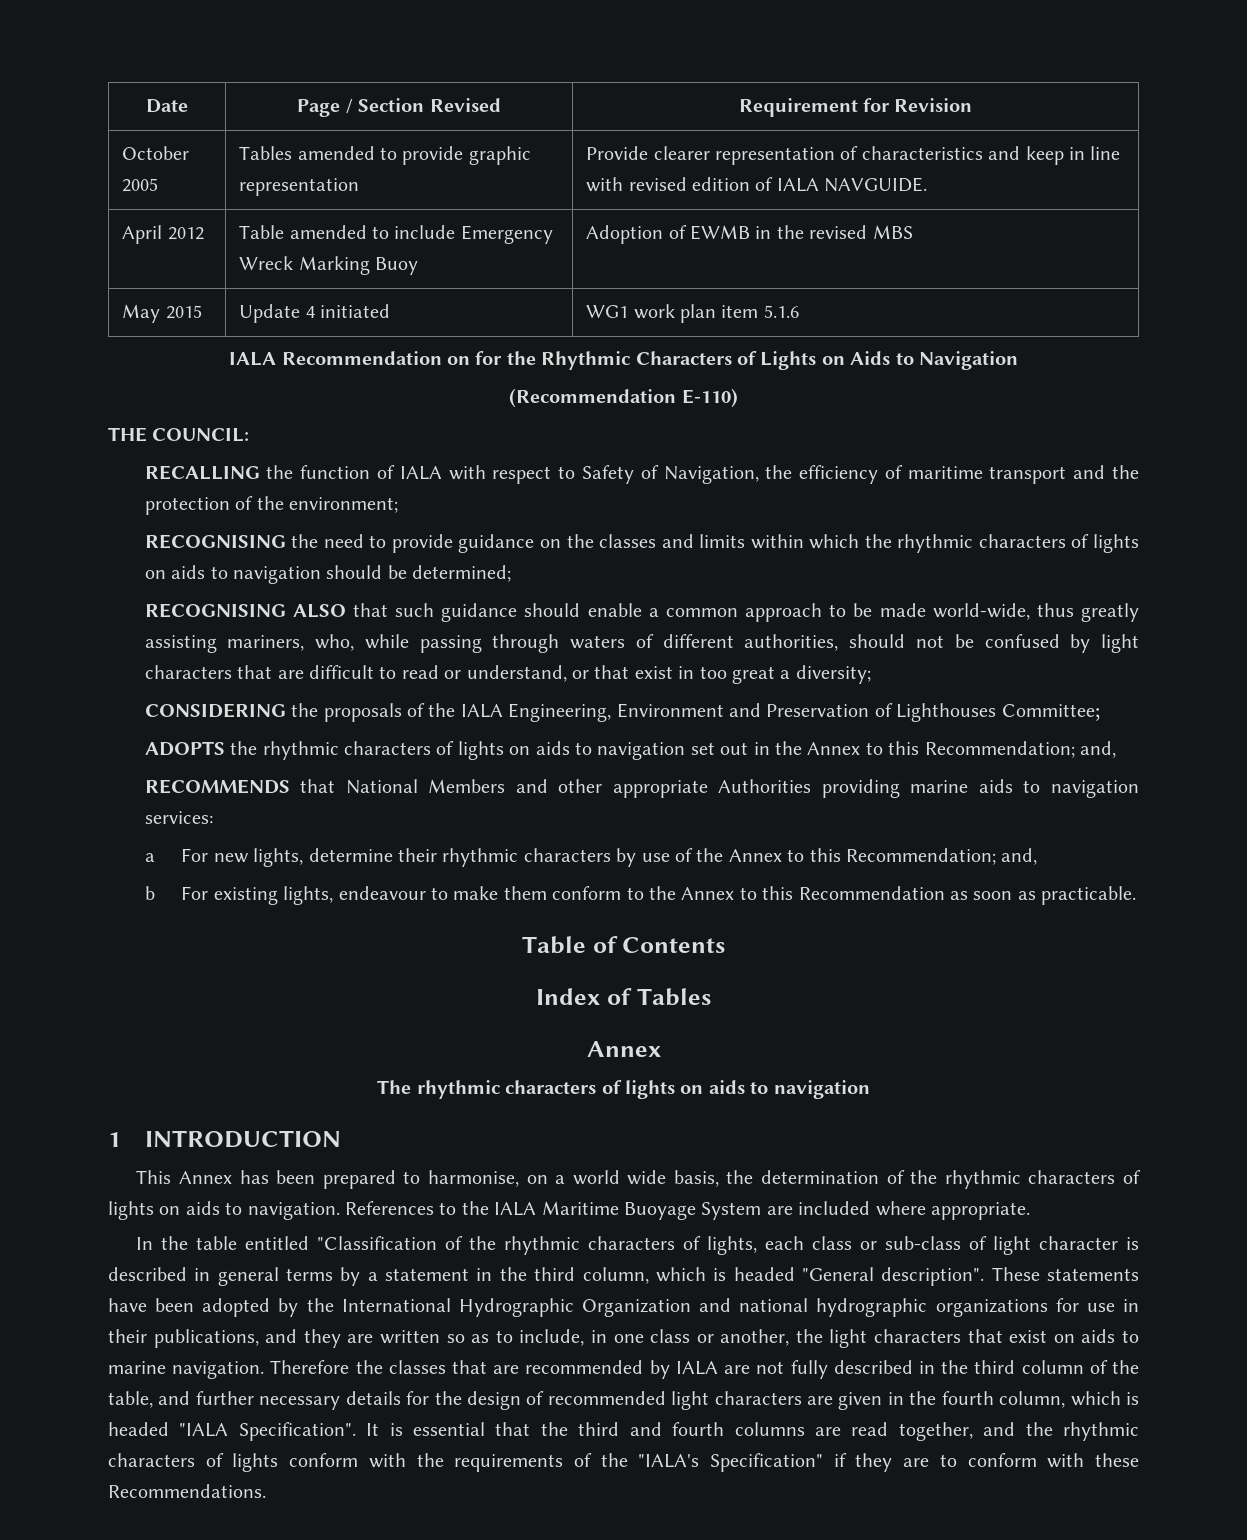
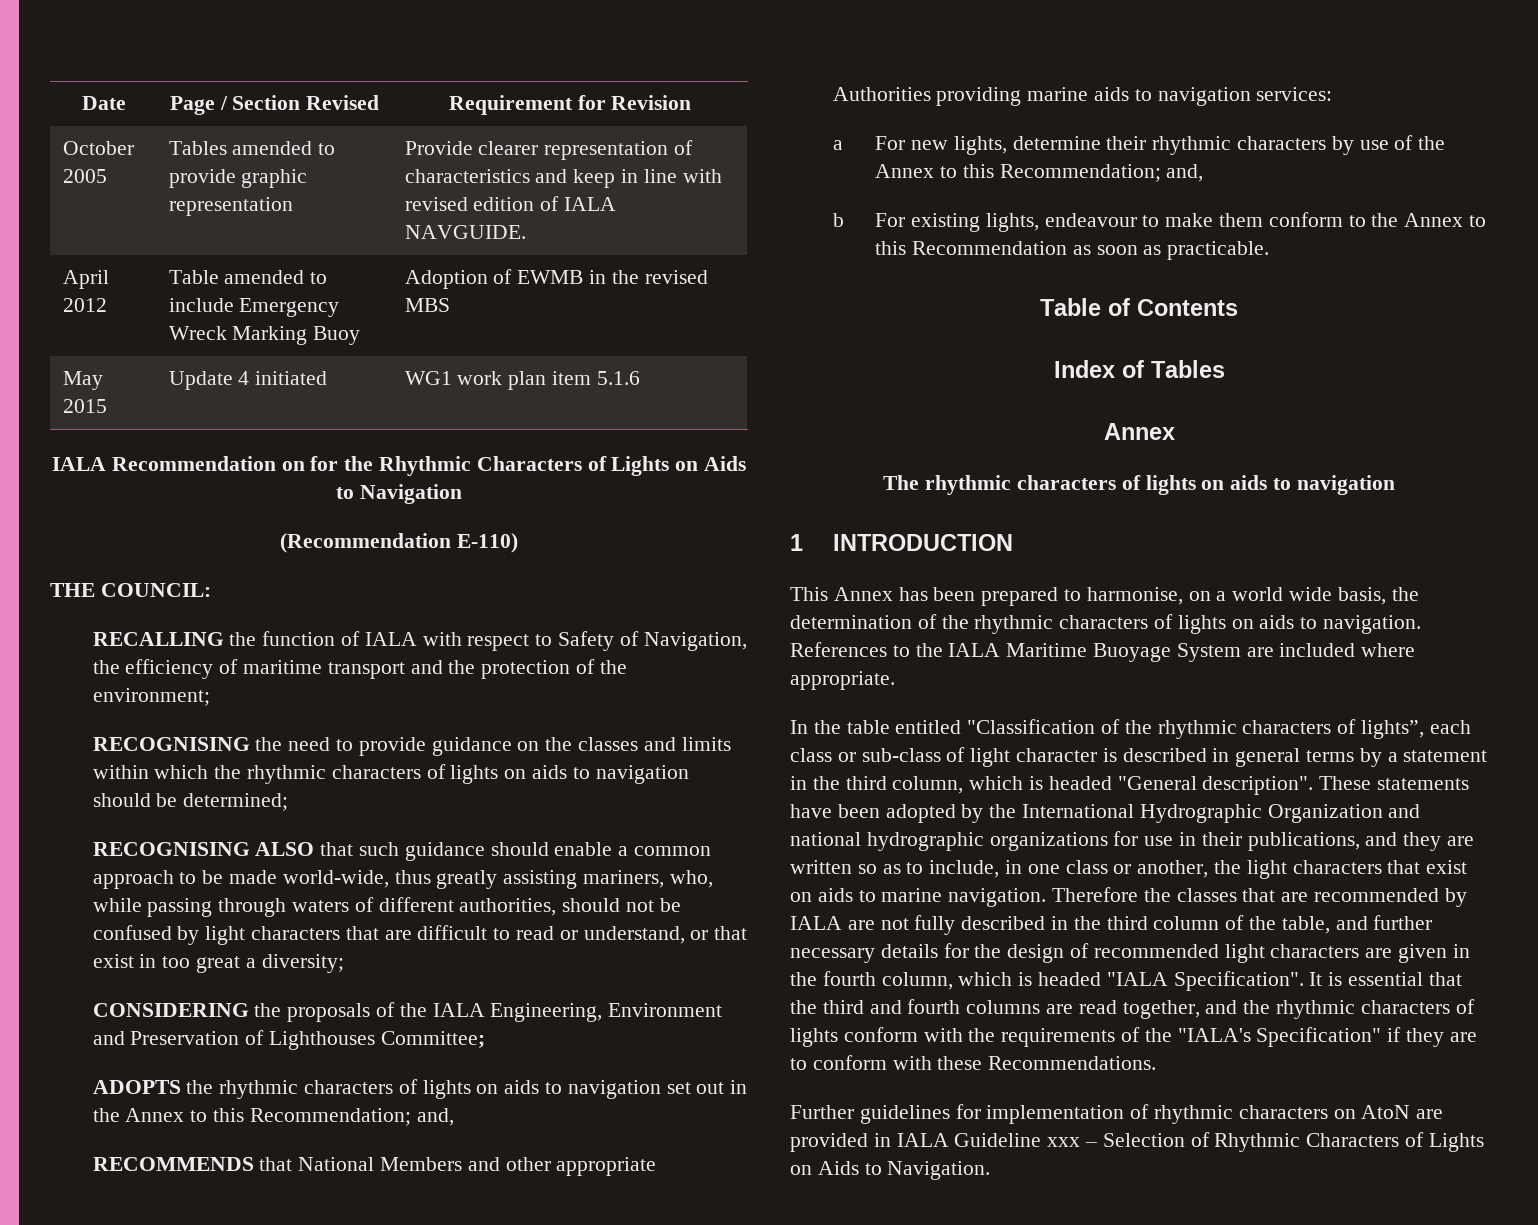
[707,1236,758,1255] lights, -> [1361,720,1425,739] lights”,
(266, 1491) none -> [790,1104,1444,1124] [790,1132,1484,1152] [790,1161,991,1180] // Further guidelines for implementation of rhythmic characters on AtoN are provided in IALA Guideline xxx – Selection of Rhythmic Characters of Lights on Aids to Navigation.

